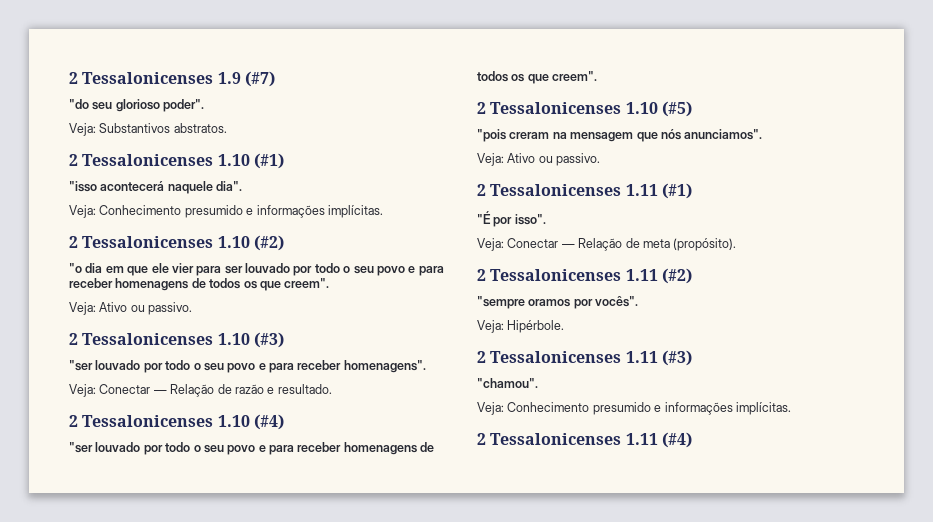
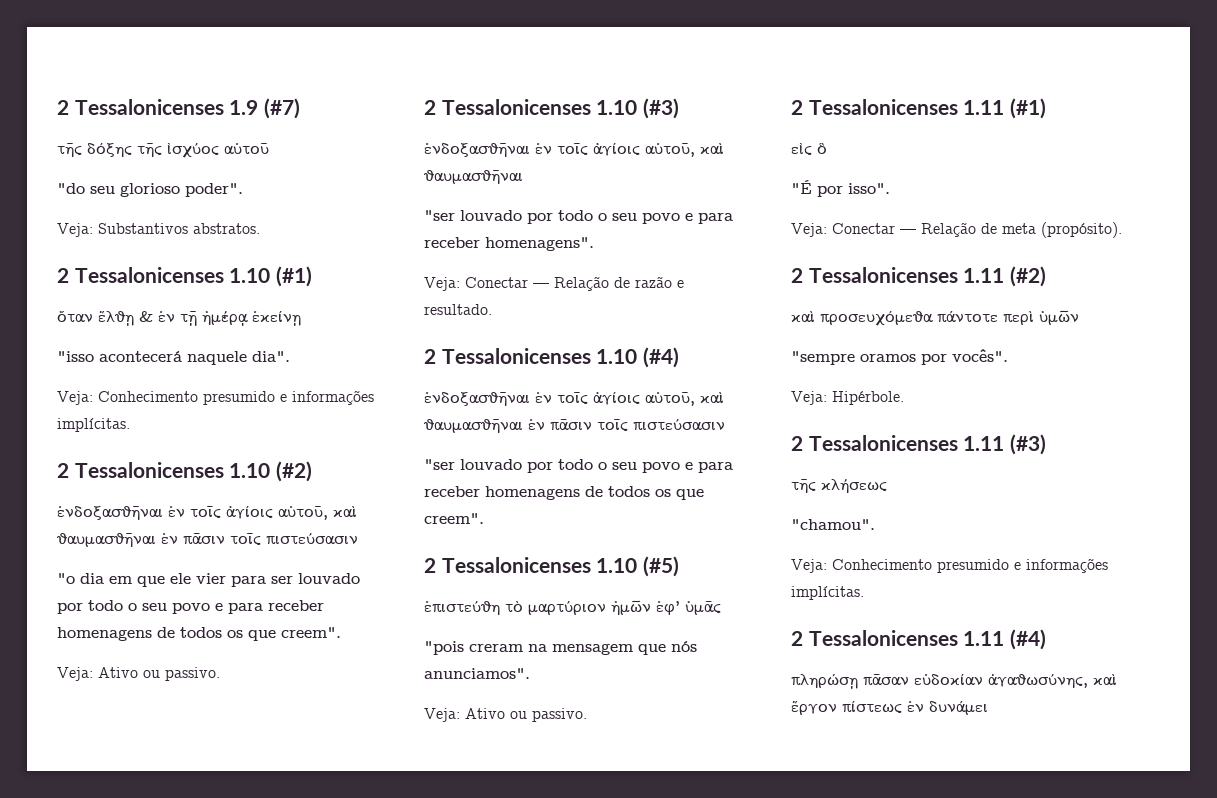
(275, 79) none -> [57,142,269,158] // τῆς δόξης τῆς ἰσχύος αὐτοῦ
(284, 161) none -> [57,311,301,326] // ὅταν ἔλθῃ & ἐν τῇ ἡμέρᾳ ἐκείνῃ
(284, 243) none -> [57,505,357,521] [56,532,358,548] // ἐνδοξασθῆναι ἐν τοῖς ἁγίοις αὐτοῦ, καὶ θαυμασθῆναι ἐν πᾶσιν τοῖς πιστεύσασιν
(284, 340) none -> [424,142,724,158] [423,169,523,185] // ἐνδοξασθῆναι ἐν τοῖς ἁγίοις αὐτοῦ, καὶ θαυμασθῆναι
(284, 422) none -> [424,391,724,407] [423,418,725,434] // ἐνδοξασθῆναι ἐν τοῖς ἁγίοις αὐτοῦ, καὶ θαυμασθῆναι ἐν πᾶσιν τοῖς πιστεύσασιν
(692, 109) none -> [424,600,721,616] // ἐπιστεύθη τὸ μαρτύριον ἡμῶν ἐφ’ ὑμᾶς
(692, 191) none -> [791,143,827,155] // εἰς ὃ
(692, 276) none -> [791,310,1079,326] // καὶ προσευχόμεθα πάντοτε περὶ ὑμῶν
(692, 358) none -> [791,478,887,494] // τῆς κλήσεως
(692, 440) none -> [791,674,1117,689] [791,701,988,715] // πληρώσῃ πᾶσαν εὐδοκίαν ἀγαθωσύνης, καὶ ἔργον πίστεως ἐν δυνάμει

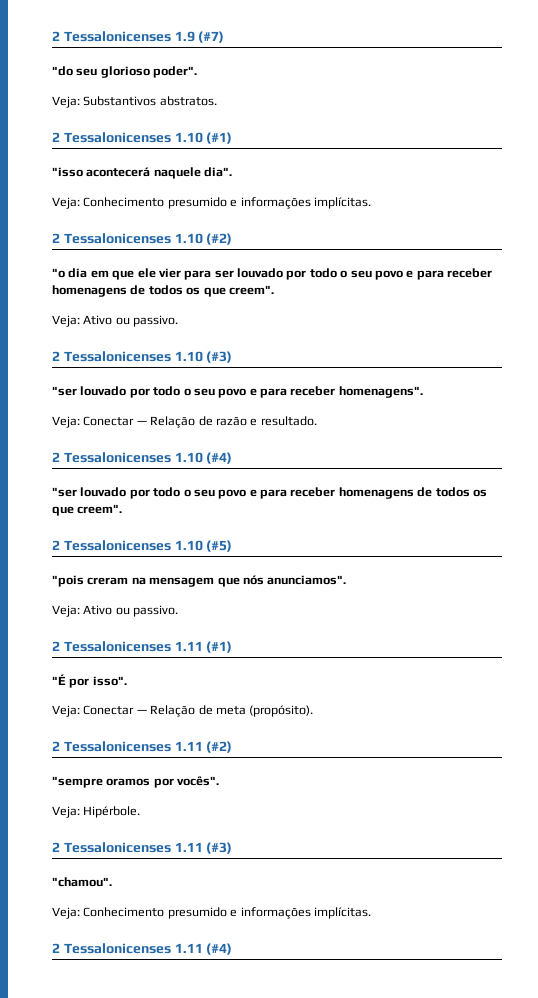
[57,142,269,158] // τῆς δόξης τῆς ἰσχύος αὐτοῦ -> (225, 37) none
[57,311,301,326] // ὅταν ἔλθῃ & ἐν τῇ ἡμέρᾳ ἐκείνῃ -> (233, 138) none
[57,505,357,521] [56,532,358,548] // ἐνδοξασθῆναι ἐν τοῖς ἁγίοις αὐτοῦ, καὶ θαυμασθῆναι ἐν πᾶσιν τοῖς πιστεύσασιν -> (233, 239) none
[424,142,724,158] [423,169,523,185] // ἐνδοξασθῆναι ἐν τοῖς ἁγίοις αὐτοῦ, καὶ θαυμασθῆναι -> (233, 357) none
[424,391,724,407] [423,418,725,434] // ἐνδοξασθῆναι ἐν τοῖς ἁγίοις αὐτοῦ, καὶ θαυμασθῆναι ἐν πᾶσιν τοῖς πιστεύσασιν -> (233, 458) none
[424,600,721,616] // ἐπιστεύθη τὸ μαρτύριον ἡμῶν ἐφ’ ὑμᾶς -> (233, 546) none
[791,143,827,155] // εἰς ὃ -> (233, 647) none
[791,310,1079,326] // καὶ προσευχόμεθα πάντοτε περὶ ὑμῶν -> (233, 747) none
[791,478,887,494] // τῆς κλήσεως -> (233, 848) none
[791,674,1117,689] [791,701,988,715] // πληρώσῃ πᾶσαν εὐδοκίαν ἀγαθωσύνης, καὶ ἔργον πίστεως ἐν δυνάμει -> (233, 949) none

